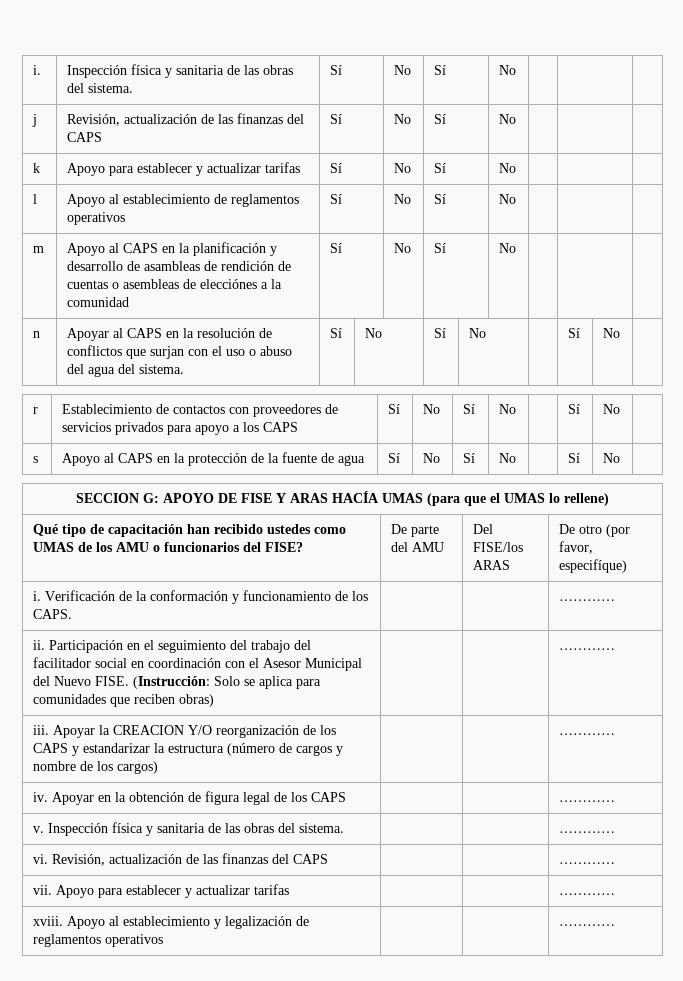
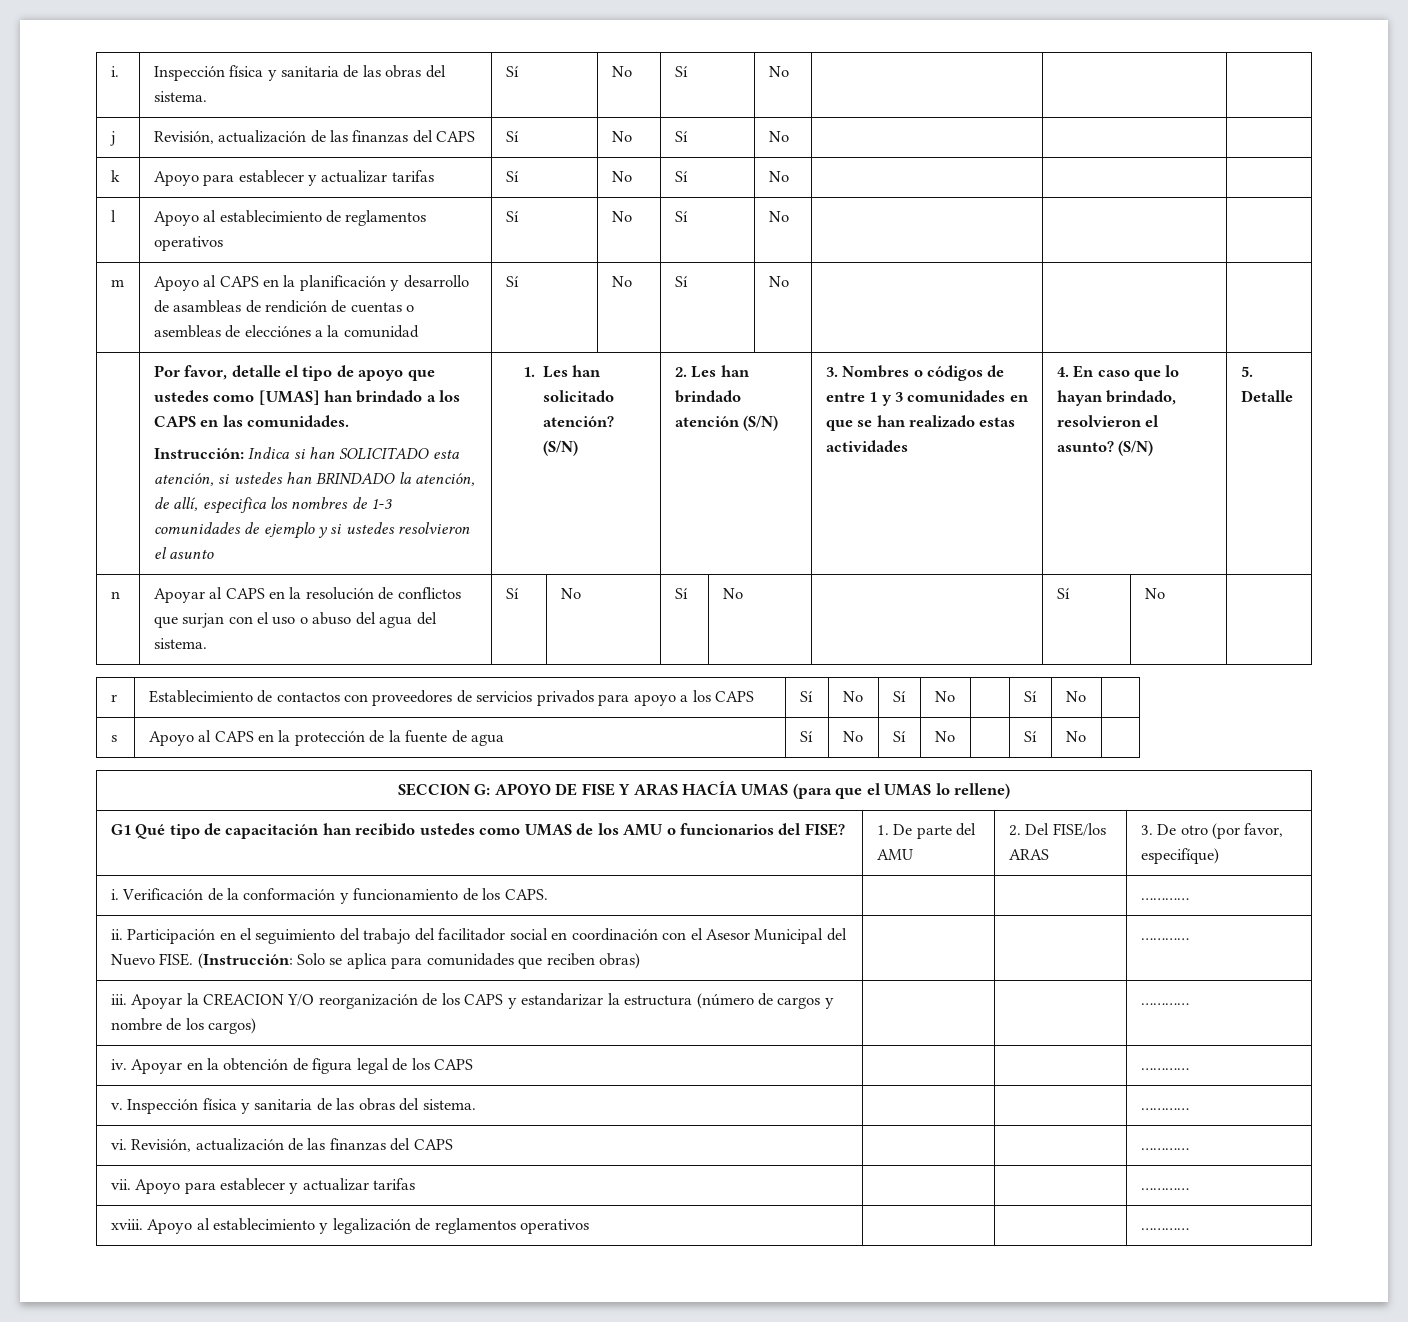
(517, 248) none -> [153,365,435,381] [153,390,461,405] [153,415,349,427] [153,447,460,460] [153,472,476,486] [153,497,393,514] [153,522,471,539] [153,547,215,559] [522,365,602,378] [542,390,614,402] [542,416,614,427] [542,440,578,456] [674,365,750,378] [674,390,741,403] [674,415,779,431] [825,365,1005,381] [825,390,1029,406] [825,415,1016,431] [825,440,908,452] [1056,365,1180,381] [1056,390,1177,406] [1056,415,1160,427] [1056,440,1154,456] [1240,366,1253,377] [1240,390,1293,402] // | Por favor, detalle el tipo de apoyo que ustedes como [UMAS] han brindado a los CAPS en las comunidades. // Instrucción: Indica si han SOLICITADO esta atención, si ustedes han BRINDADO la atención, de allí, especifica los nombres de 1-3 comunidades de ejemplo y si ustedes resolvieron el asunto | 1. Les han solicitado atención? (S/N) | 2. Les han brindado atención (S/N) | 3. Nombres o códigos de entre 1 y 3 comunidades en que se han realizado estas actividades | 4. En caso que lo hayan brindado, resolvieron el asunto? (S/N) | 5. Detalle
(609, 499) none -> [110,824,131,835] G1
(304, 547) none -> [876,825,889,835] 1.
(445, 547) none -> [1008,825,1021,836] 2.
(511, 565) none -> [1140,825,1153,835] 3.

